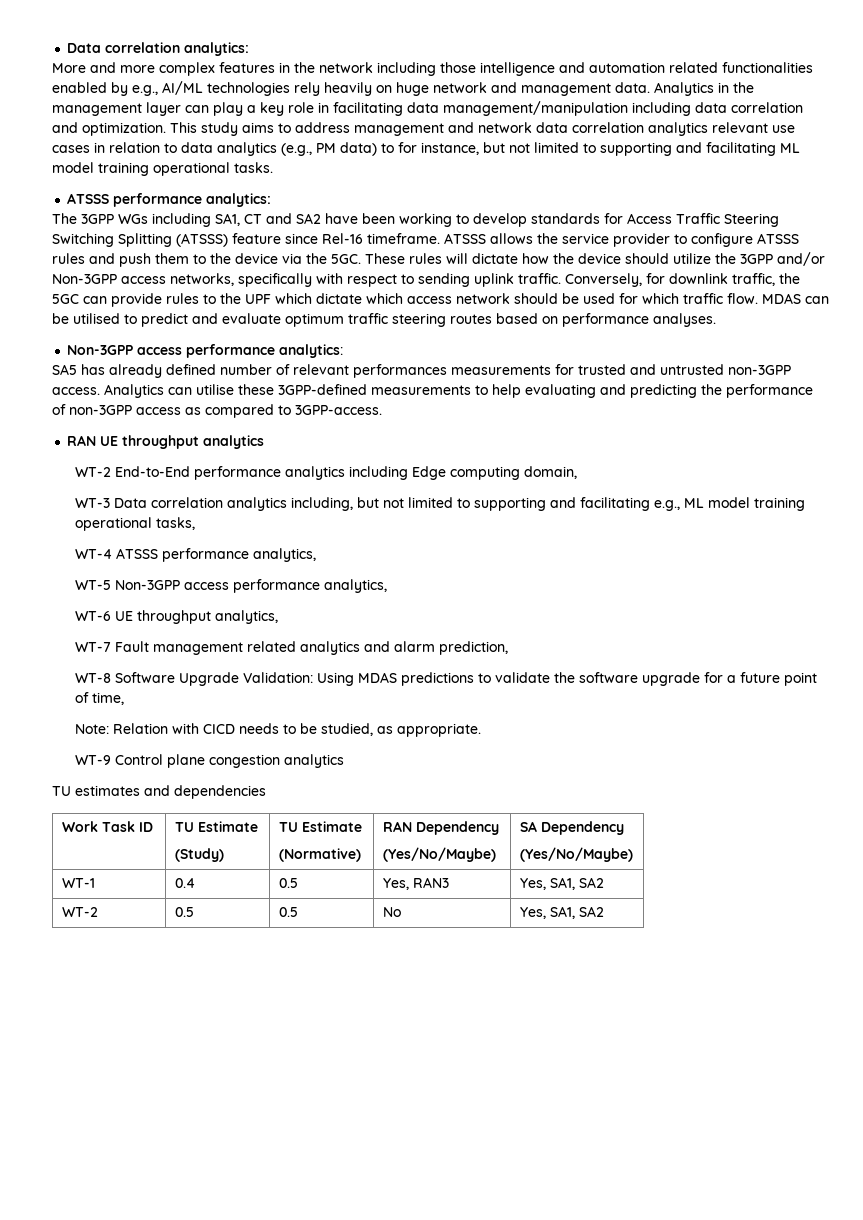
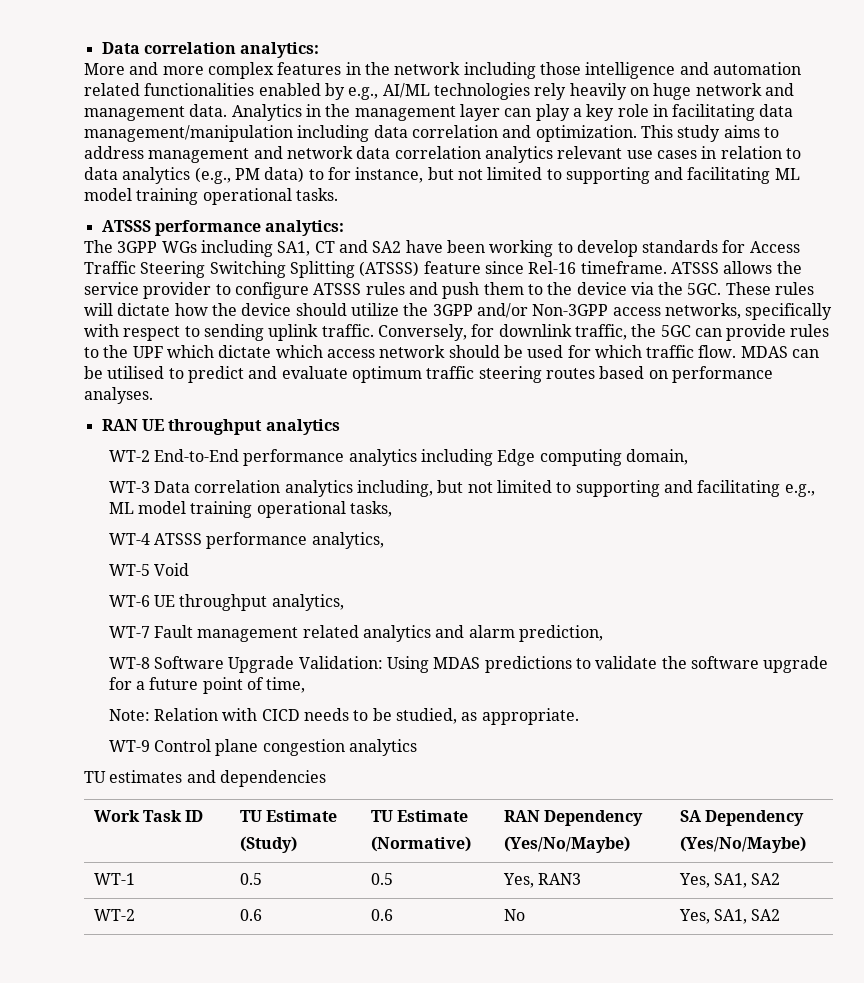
[67,344,344,358] [52,364,791,378] [52,384,813,398] [52,404,382,418] // Non-3GPP access performance analytics: // SA5 has already defined number of relevant performances measurements for trusted and untrusted non-3GPP access. Analytics can utilise these 3GPP-defined measurements to help evaluating and predicting the performance of non-3GPP access as compared to 3GPP-access. -> (153, 395) none
[114,579,387,593] Non-3GPP access performance analytics, -> [154,563,190,576] Void
[174,878,195,888] 0.4 -> [239,873,262,885] 0.5
[174,907,194,917] [278,907,298,917] 0.5 | 0.5 -> [239,909,262,921] [370,909,393,921] 0.6 | 0.6

